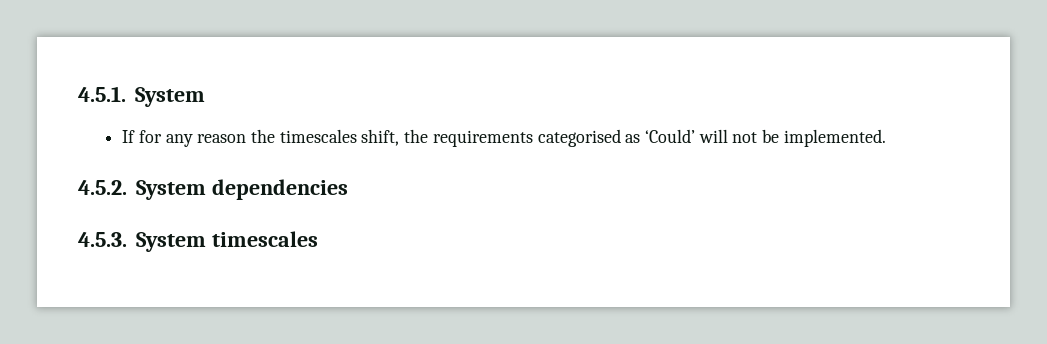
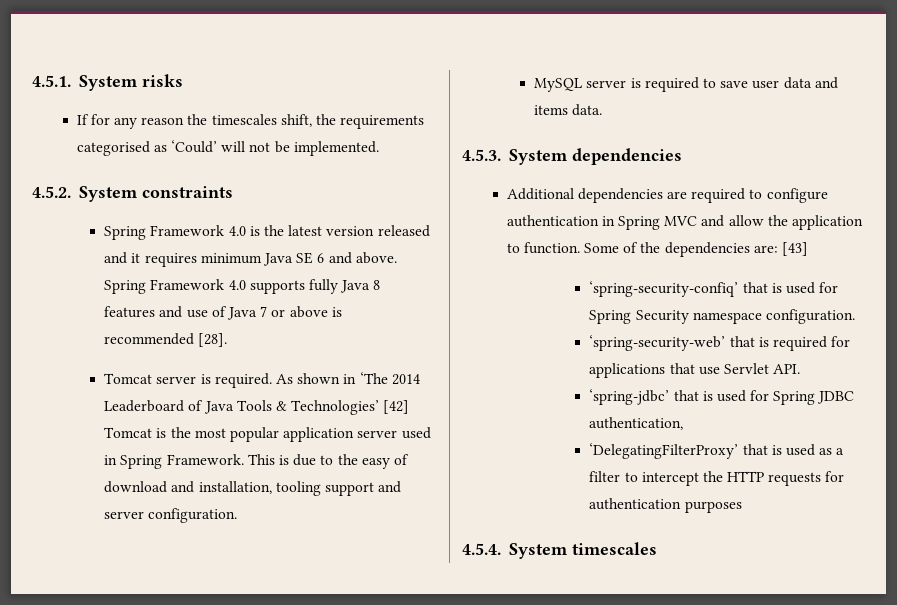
(205, 97) none -> [141,74,183,87] risks
[211,179,348,200] [78,232,127,247] dependencies // 4.5.3. -> [141,186,233,198] [104,225,430,240] [104,252,397,267] [104,279,381,294] [104,306,342,320] [104,333,228,347] [104,372,420,388] [104,400,410,415] [104,427,431,442] [104,454,409,469] [104,481,402,496] [104,508,238,523] [534,77,838,92] [534,104,603,116] [462,148,682,165] [506,188,828,203] [506,215,863,230] [506,242,808,257] [589,281,839,297] [589,309,855,324] [589,335,851,351] [589,363,801,378] [589,389,855,405] [589,417,684,430] [589,443,845,459] [589,471,845,486] [589,498,742,513] [462,543,501,555] constraints // Spring Framework 4.0 is the latest version released and it requires minimum Java SE 6 and above. Spring Framework 4.0 supports fully Java 8 features and use of Java 7 or above is recommended [28]. // Tomcat server is required. As shown in ‘The 2014 Leaderboard of Java Tools & Technologies’ [42] Tomcat is the most popular application server used in Spring Framework. This is due to the easy of download and installation, tooling support and server configuration. // MySQL server is required to save user data and items data. // 4.5.3. System dependencies // Additional dependencies are required to configure authentication in Spring MVC and allow the application to function. Some of the dependencies are: [43] // ‘spring-security-confiq’ that is used for Spring Security namespace configuration. // ‘spring-security-web’ that is required for applications that use Servlet API. // ‘spring-jdbc’ that is used for Spring JDBC authentication, // ‘DelegatingFilterProxy’ that is used as a filter to intercept the HTTP requests for authentication purposes // 4.5.4.

